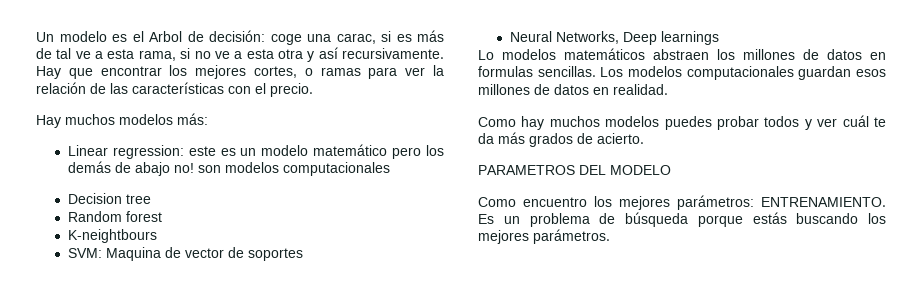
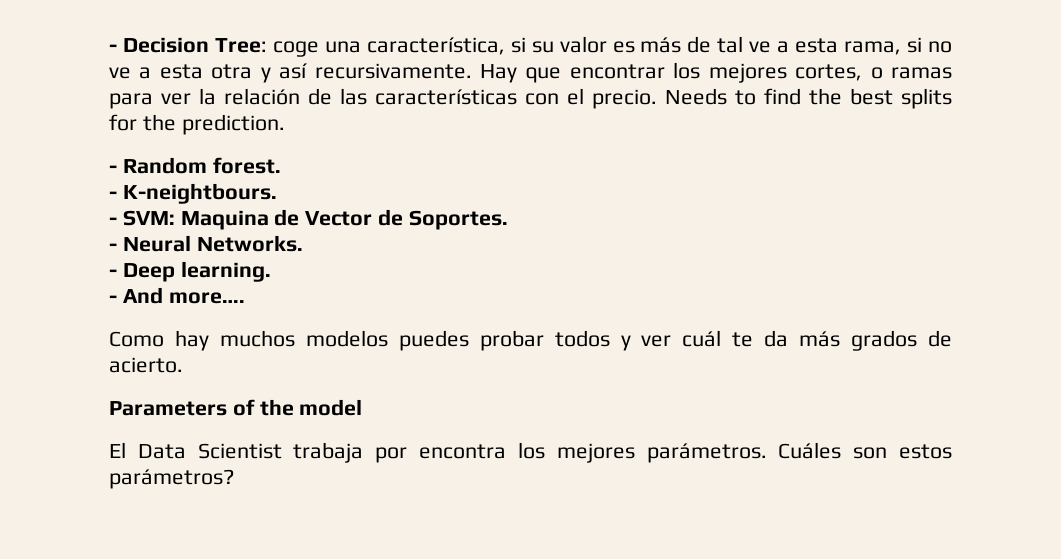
[36,30,391,45] Un modelo es el Arbol de decisión: coge una carac, si -> [109,36,607,57] - Decision Tree: coge una característica, si su valor
[36,113,208,128] [67,144,445,159] [67,161,390,176] [67,193,151,204] [67,211,162,222] [67,229,157,243] [67,247,303,261] [509,31,719,45] [478,48,886,60] [478,66,886,80] [478,84,668,95] // Hay muchos modelos más: // Linear regression: este es un modelo matemático pero los demás de abajo no! son modelos computacionales // Decision tree // Random forest // K-neightbours // SVM: Maquina de vector de soportes // Neural Networks, Deep learnings // Lo modelos matemáticos abstraen los millones de datos en formulas sencillas. Los modelos computacionales guardan esos millones de datos en realidad. -> [665,88,952,109] [109,114,285,135] [109,157,281,174] [109,183,277,204] [109,209,508,230] [109,235,303,252] [109,261,271,282] [109,287,245,304] Needs to find the best splits for the prediction. // - Random forest. // - K-neightbours. // - SVM: Maquina de Vector de Soportes. // - Neural Networks. // - Deep learning. // - And more….
[478,165,671,175] [478,195,886,210] [478,212,886,227] [478,229,610,244] PARAMETROS DEL MODELO // Como encuentro los mejores parámetros: ENTRENAMIENTO. Es un problema de búsqueda porque estás buscando los mejores parámetros. -> [109,399,363,416] [109,442,953,463] [109,469,234,489] Parameters of the model // El Data Scientist trabaja por encontra los mejores parámetros. Cuáles son estos parámetros?

